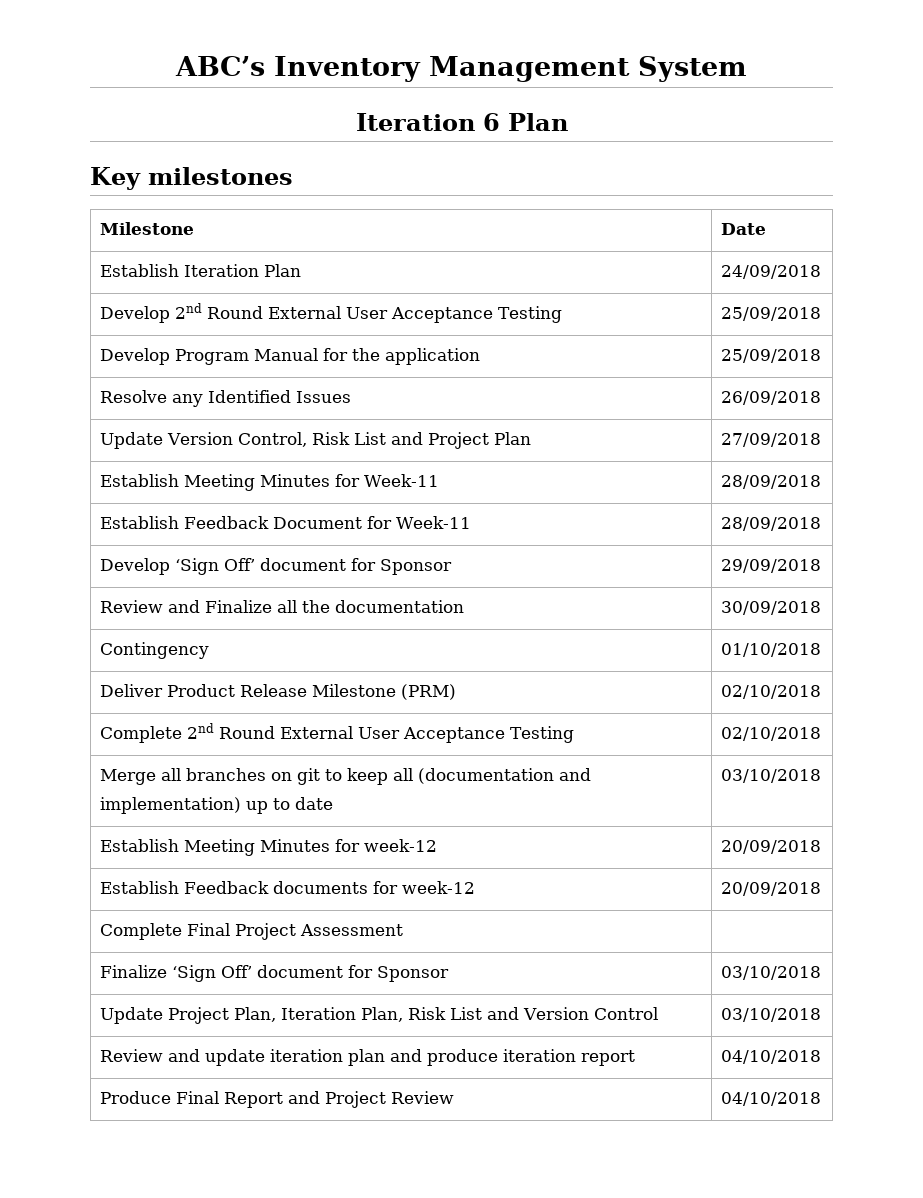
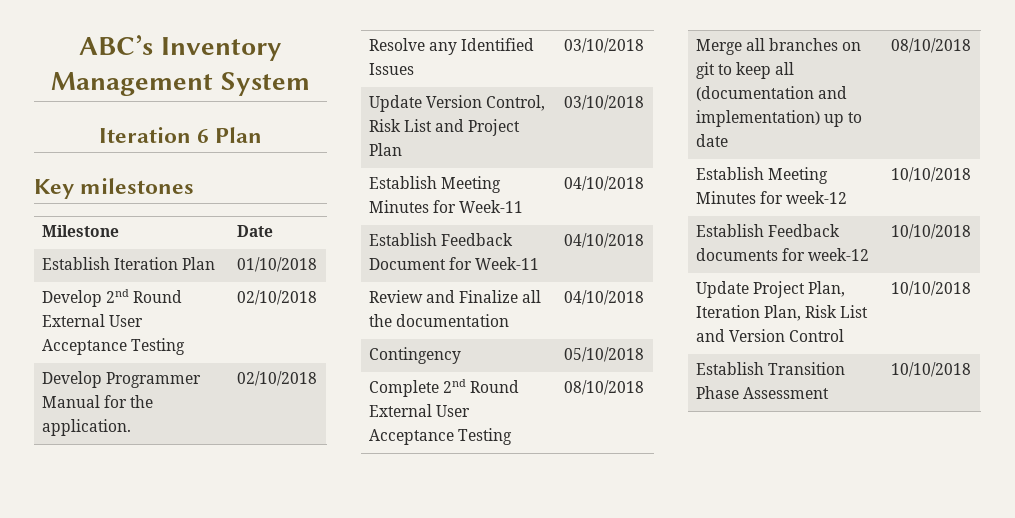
[720,265,821,279] 24/09/2018 -> [236,257,317,272] 01/10/2018
[720,307,821,321] [99,348,249,365] 25/09/2018 // Develop Program -> [236,290,317,305] [41,371,201,388] 02/10/2018 // Develop Programmer
[384,348,480,365] [720,349,821,363] application | 25/09/2018 -> [41,419,131,436] [236,371,317,386] application. | 02/10/2018
[720,391,821,405] 26/09/2018 -> [563,38,644,53] 03/10/2018
[720,433,821,447] 27/09/2018 -> [563,95,644,110] 03/10/2018
[720,475,821,489] 28/09/2018 -> [563,176,644,191] 04/10/2018
[720,517,821,531] [99,558,452,575] [720,559,821,573] 28/09/2018 // Develop ‘Sign Off’ document for Sponsor | 29/09/2018 -> [563,233,644,248] 04/10/2018
[720,601,821,615] 30/09/2018 -> [563,290,644,305] 04/10/2018
[720,643,821,657] [99,684,456,700] [720,685,821,699] 01/10/2018 // Deliver Product Release Milestone (PRM) | 02/10/2018 -> [563,347,644,362] 05/10/2018
[720,727,821,741] 02/10/2018 -> [563,380,644,395] 08/10/2018
[720,769,821,783] 03/10/2018 -> [890,38,971,53] 08/10/2018
[720,840,821,854] 20/09/2018 -> [890,167,971,182] 10/10/2018
[720,882,821,896] [99,923,403,940] [99,965,449,982] [720,966,821,980] 20/09/2018 // Complete Final Project Assessment | // Finalize ‘Sign Off’ document for Sponsor | 03/10/2018 -> [890,224,971,239] 10/10/2018
[720,1008,821,1022] [99,1049,635,1066] [720,1050,821,1064] [99,1091,454,1108] [720,1092,821,1106] 03/10/2018 // Review and update iteration plan and produce iteration report | 04/10/2018 // Produce Final Report and Project Review | 04/10/2018 -> [890,281,971,296] [695,362,845,375] [695,386,829,399] [890,362,971,377] 10/10/2018 // Establish Transition Phase Assessment | 10/10/2018

